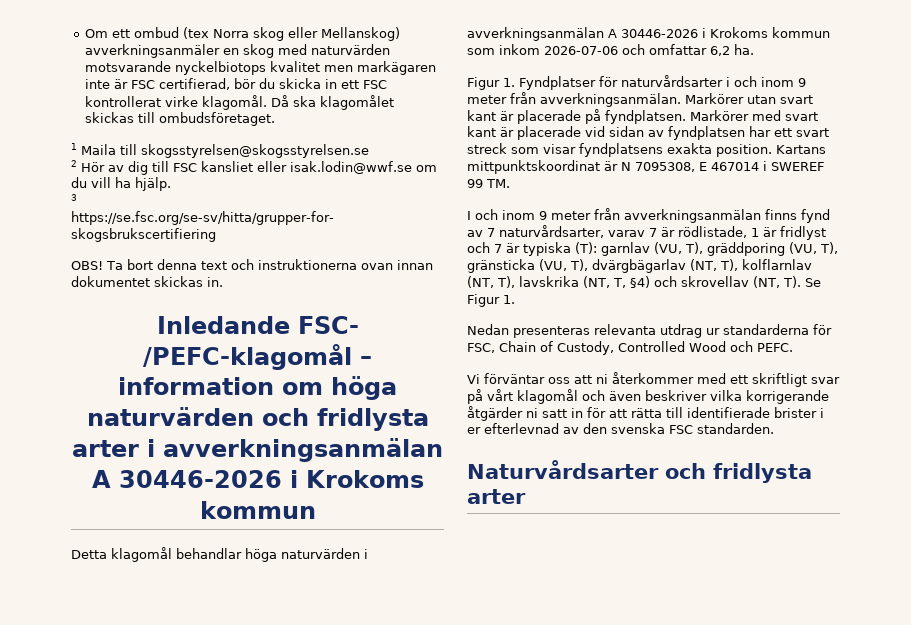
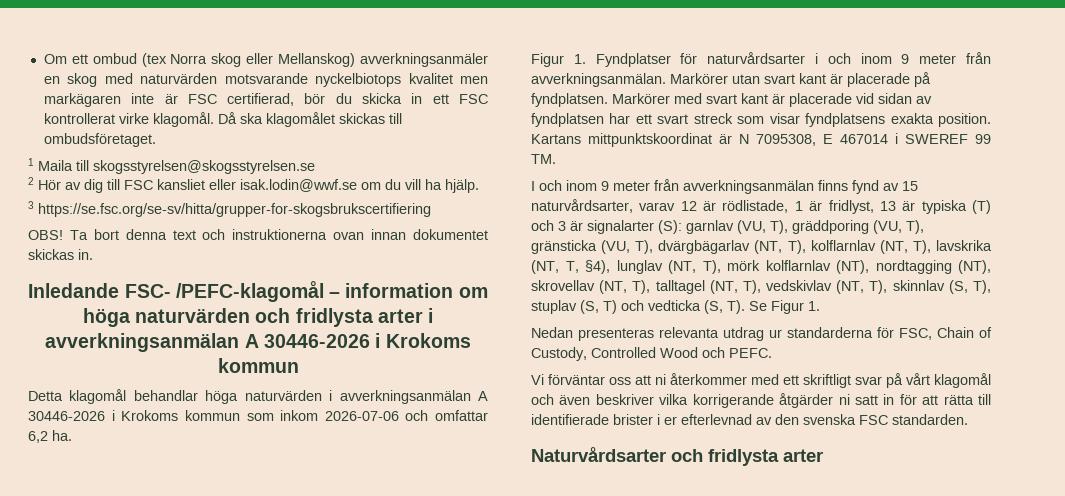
[487,228,495,237] 7 -> [902,181,918,191] 15
[649,228,657,237] 7 -> [680,201,697,211] 12
[780,226,826,240] [467,242,597,256] fridlyst och 7 är typiska (T): -> [828,200,992,214] [531,220,682,234] fridlyst, 13 är typiska (T) och 3 är signalarter (S):
[630,276,780,288] §4) och skrovellav (NT, -> [585,260,991,274] [531,280,991,294] [531,300,723,314] §4), lunglav (NT, T), mörk kolflarnlav (NT), nordtagging (NT), skrovellav (NT, T), talltagel (NT, T), vedskivlav (NT, T), skinnlav (S, T), stuplav (S, T) och vedticka (S,

